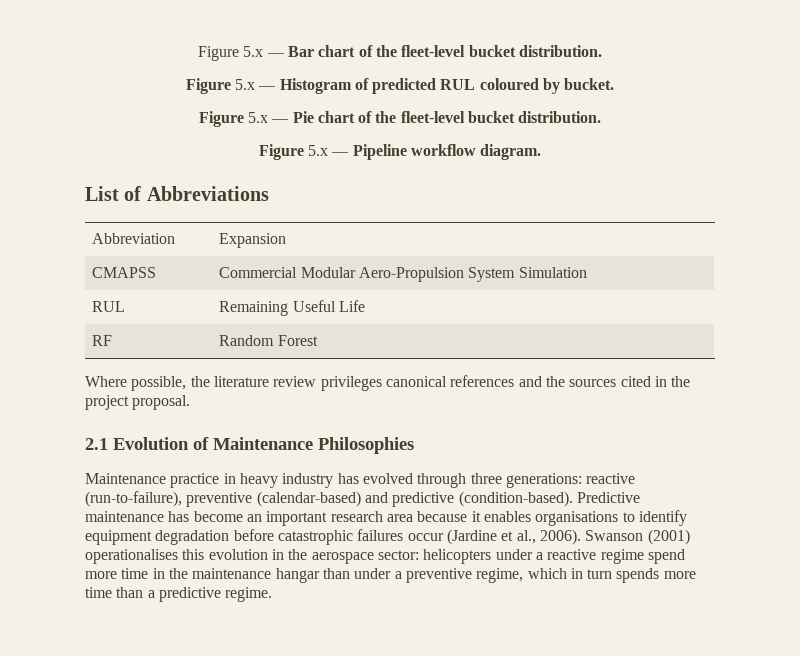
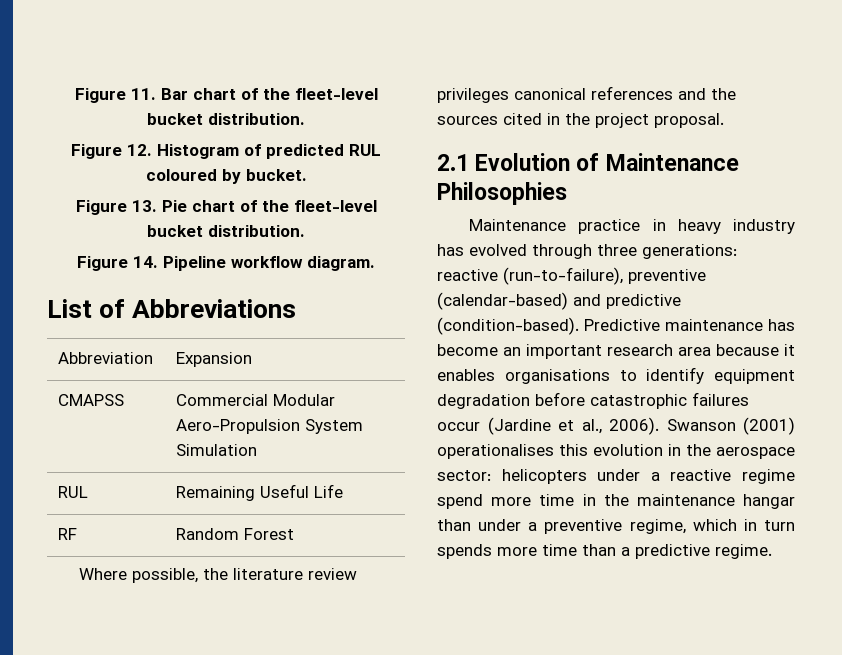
[198,46,285,61] Figure 5.x — -> [74,88,156,103] Figure 11.
[234,79,277,90] 5.x — -> [127,144,152,156] 12.
[247,112,290,123] 5.x — -> [131,200,157,212] 13.
[308,145,350,156] 5.x — -> [133,256,158,268] 14.

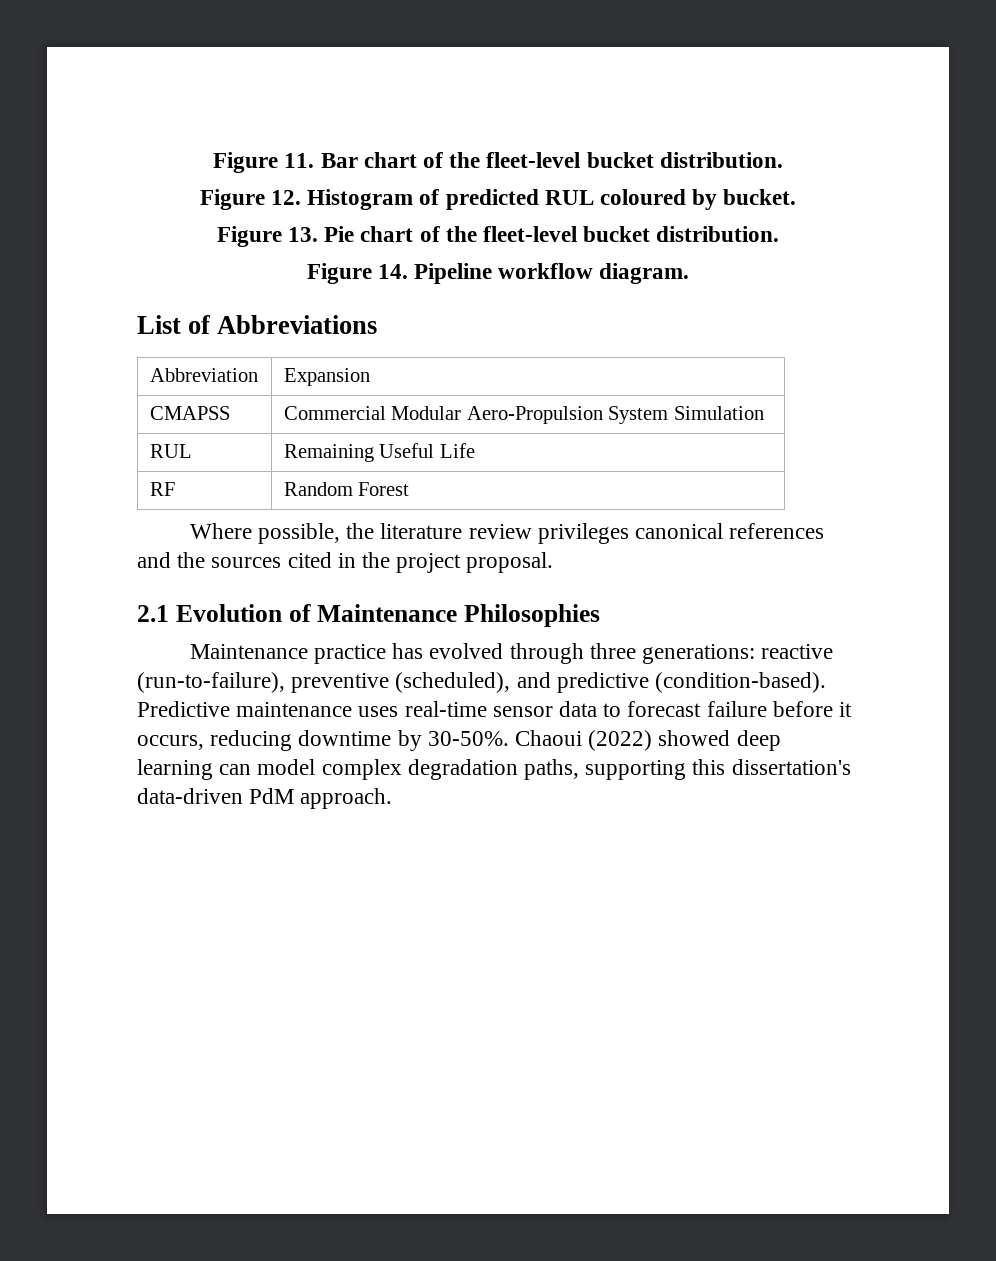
[652,219,795,234] in heavy industry -> (386, 654) none
[437,292,568,310] (calendar-based) -> [395,672,511,693] (scheduled),
[768,319,795,331] [437,344,795,359] [437,367,795,384] [437,392,749,409] [437,417,795,435] [437,444,795,459] [437,469,795,484] [437,494,795,509] [437,519,795,534] [437,544,772,559] has become an important research area because it enables organisations to identify equipment degradation before catastrophic failures occur (Jardine et al., 2006). Swanson (2001) operationalises this evolution in the aerospace sector: helicopters under a reactive regime spend more time in the maintenance hangar than under a preventive regime, which in turn spends more time than a predictive regime. -> [358,701,853,717] [137,730,781,751] [137,759,851,780] [137,788,393,809] uses real-time sensor data to forecast failure before it occurs, reducing downtime by 30-50%. Chaoui (2022) showed deep learning can model complex degradation paths, supporting this dissertation's data-driven PdM approach.

